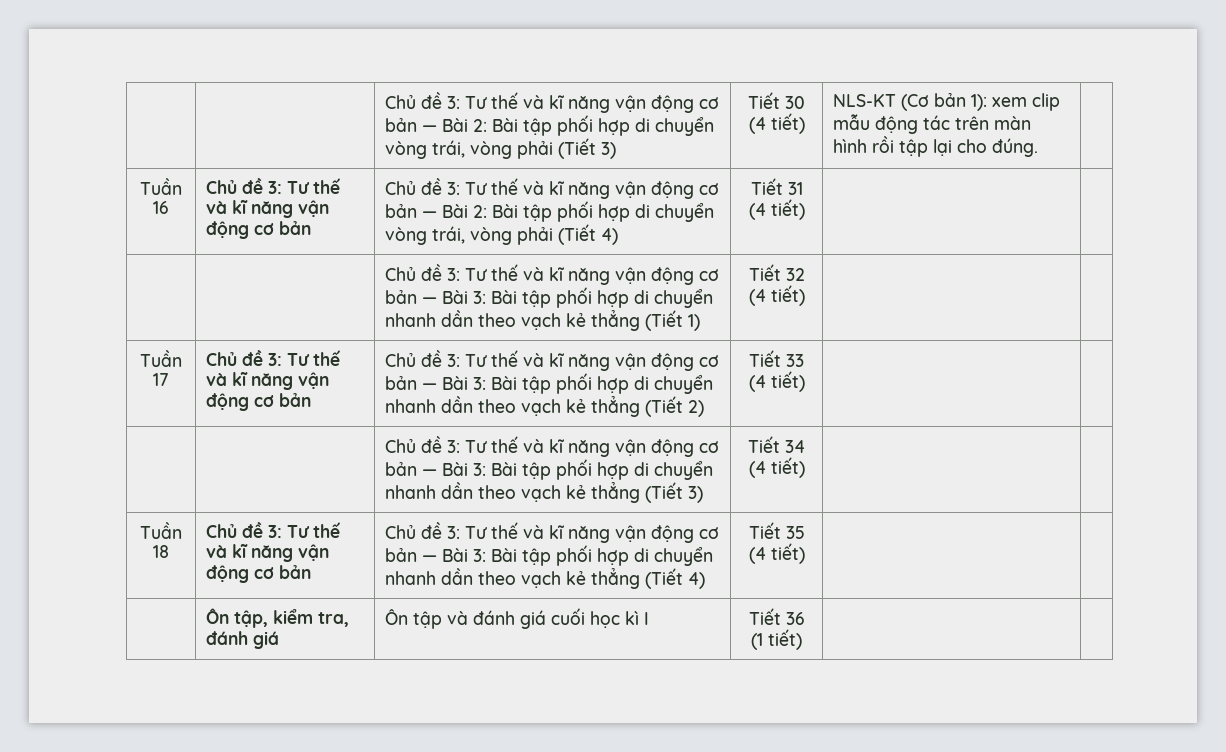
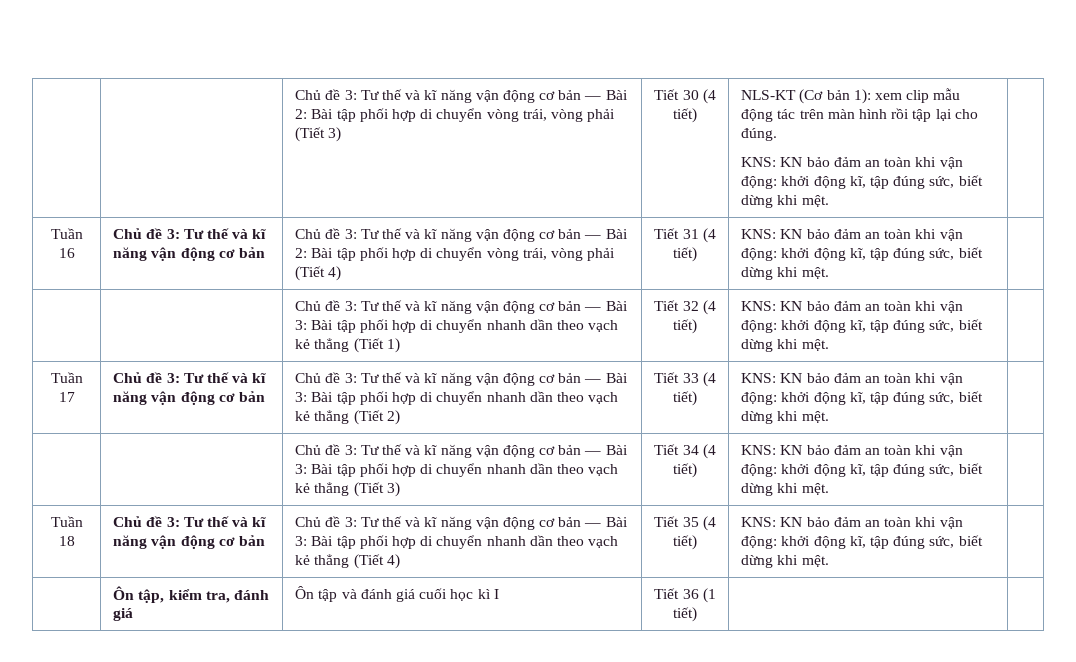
(1039, 147) none -> [741,157,963,169] [741,175,983,189] [741,195,829,208] // KNS: KN bảo đảm an toàn khi vận động: khởi động kĩ, tập đúng sức, biết dừng khi mệt.
(805, 209) none -> [741,229,963,241] [741,247,983,261] [741,267,829,280] KNS: KN bảo đảm an toàn khi vận động: khởi động kĩ, tập đúng sức, biết dừng khi mệt.
(805, 295) none -> [741,301,963,313] [741,319,983,333] [741,339,829,352] KNS: KN bảo đảm an toàn khi vận động: khởi động kĩ, tập đúng sức, biết dừng khi mệt.
(805, 381) none -> [741,373,963,385] [741,391,983,405] [741,411,829,424] KNS: KN bảo đảm an toàn khi vận động: khởi động kĩ, tập đúng sức, biết dừng khi mệt.
(805, 467) none -> [741,445,963,457] [741,463,983,477] [741,483,829,496] KNS: KN bảo đảm an toàn khi vận động: khởi động kĩ, tập đúng sức, biết dừng khi mệt.
(805, 553) none -> [741,517,963,529] [741,535,983,549] [741,555,829,568] KNS: KN bảo đảm an toàn khi vận động: khởi động kĩ, tập đúng sức, biết dừng khi mệt.

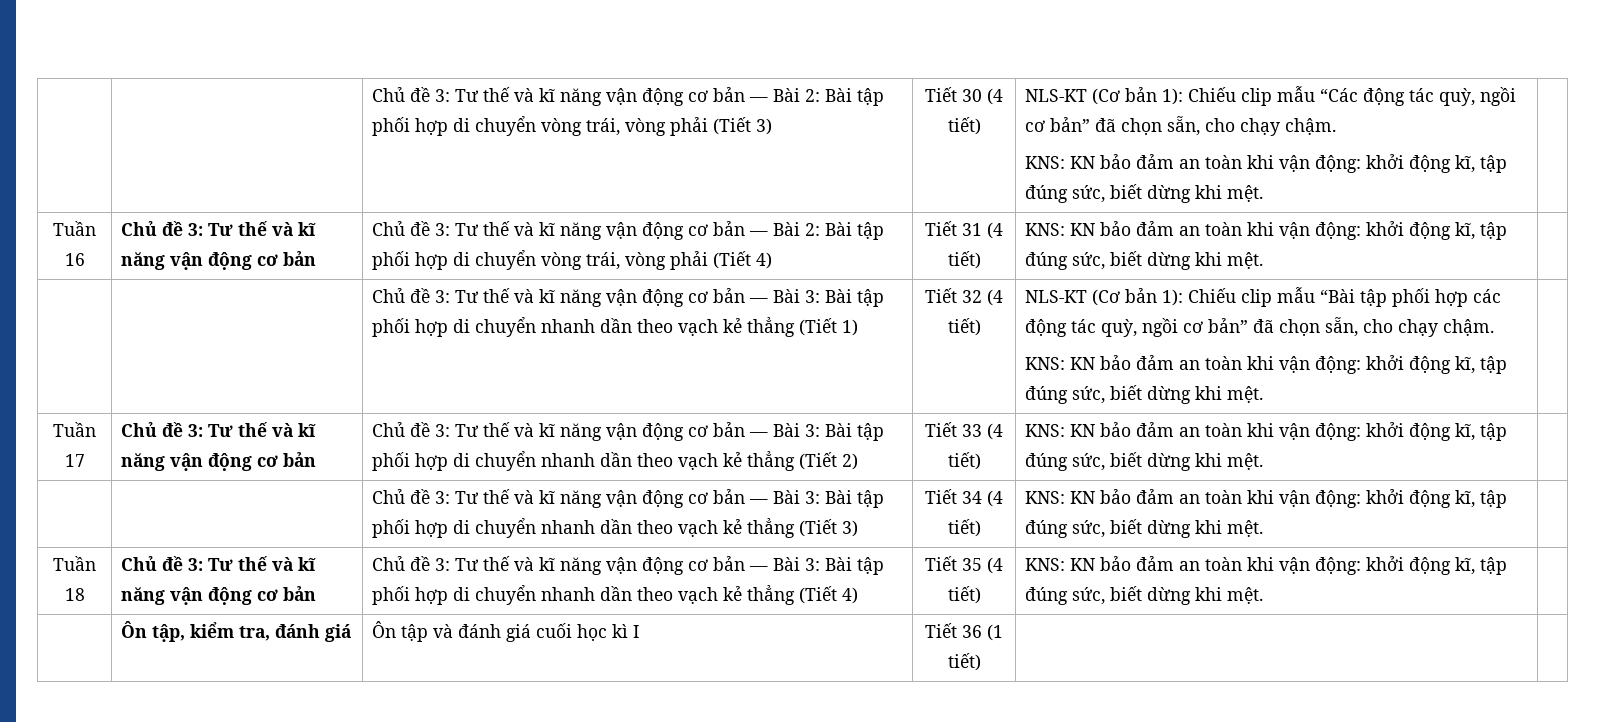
[874,88,961,103] [741,108,978,122] [741,128,778,141] xem clip mẫu động tác trên màn hình rồi tập lại cho đúng. -> [1187,86,1516,106] [1024,116,1336,136] Chiếu clip mẫu “Các động tác quỳ, ngồi cơ bản” đã chọn sẵn, cho chạy chậm.
(697, 326) none -> [1024,287,1501,307] [1024,317,1494,337] NLS-KT (Cơ bản 1): Chiếu clip mẫu “Bài tập phối hợp các động tác quỳ, ngồi cơ bản” đã chọn sẵn, cho chạy chậm. //

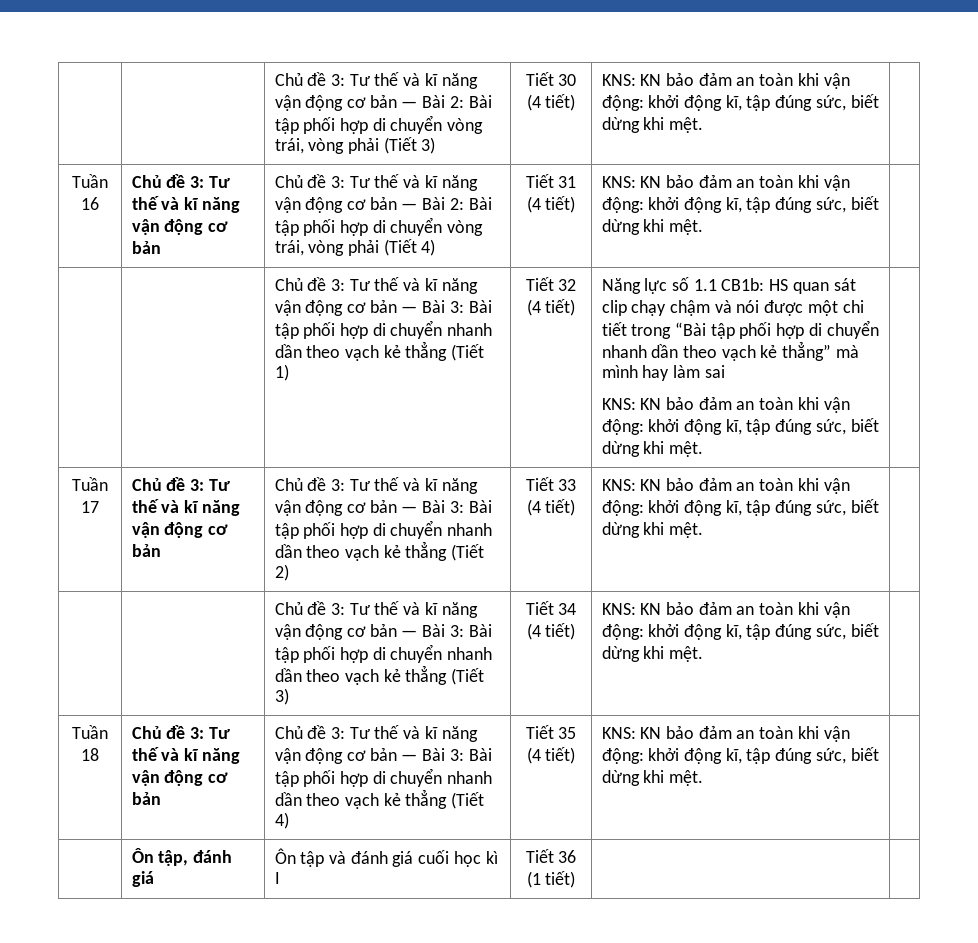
[1024,86,1516,106] [1024,116,1336,136] NLS-KT (Cơ bản 1): Chiếu clip mẫu “Các động tác quỳ, ngồi cơ bản” đã chọn sẵn, cho chạy chậm. // -> (576, 102) none
[1024,287,1501,307] [1024,317,1494,337] NLS-KT (Cơ bản 1): Chiếu clip mẫu “Bài tập phối hợp các động tác quỳ, ngồi cơ bản” đã chọn sẵn, cho chạy chậm. -> [601,277,856,294] [601,300,864,316] [601,320,879,339] [601,341,859,361] [601,365,725,381] Năng lực số 1.1 CB1b: HS quan sát clip chạy chậm và nói được một chi tiết trong “Bài tập phối hợp di chuyển nhanh dần theo vạch kẻ thẳng” mà mình hay làm sai
[189,622,270,641] kiểm tra, -> (189, 858) none

